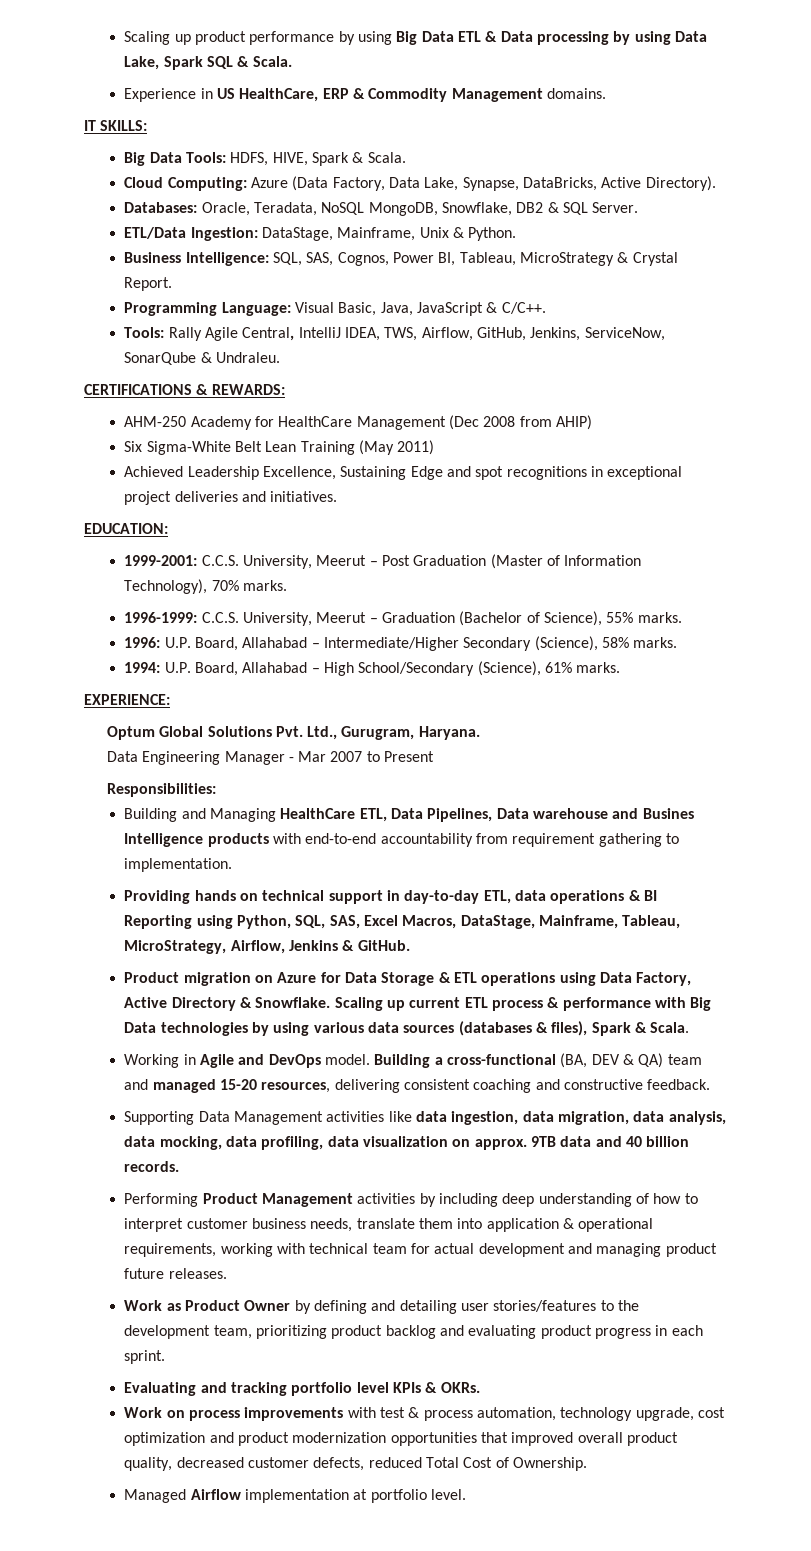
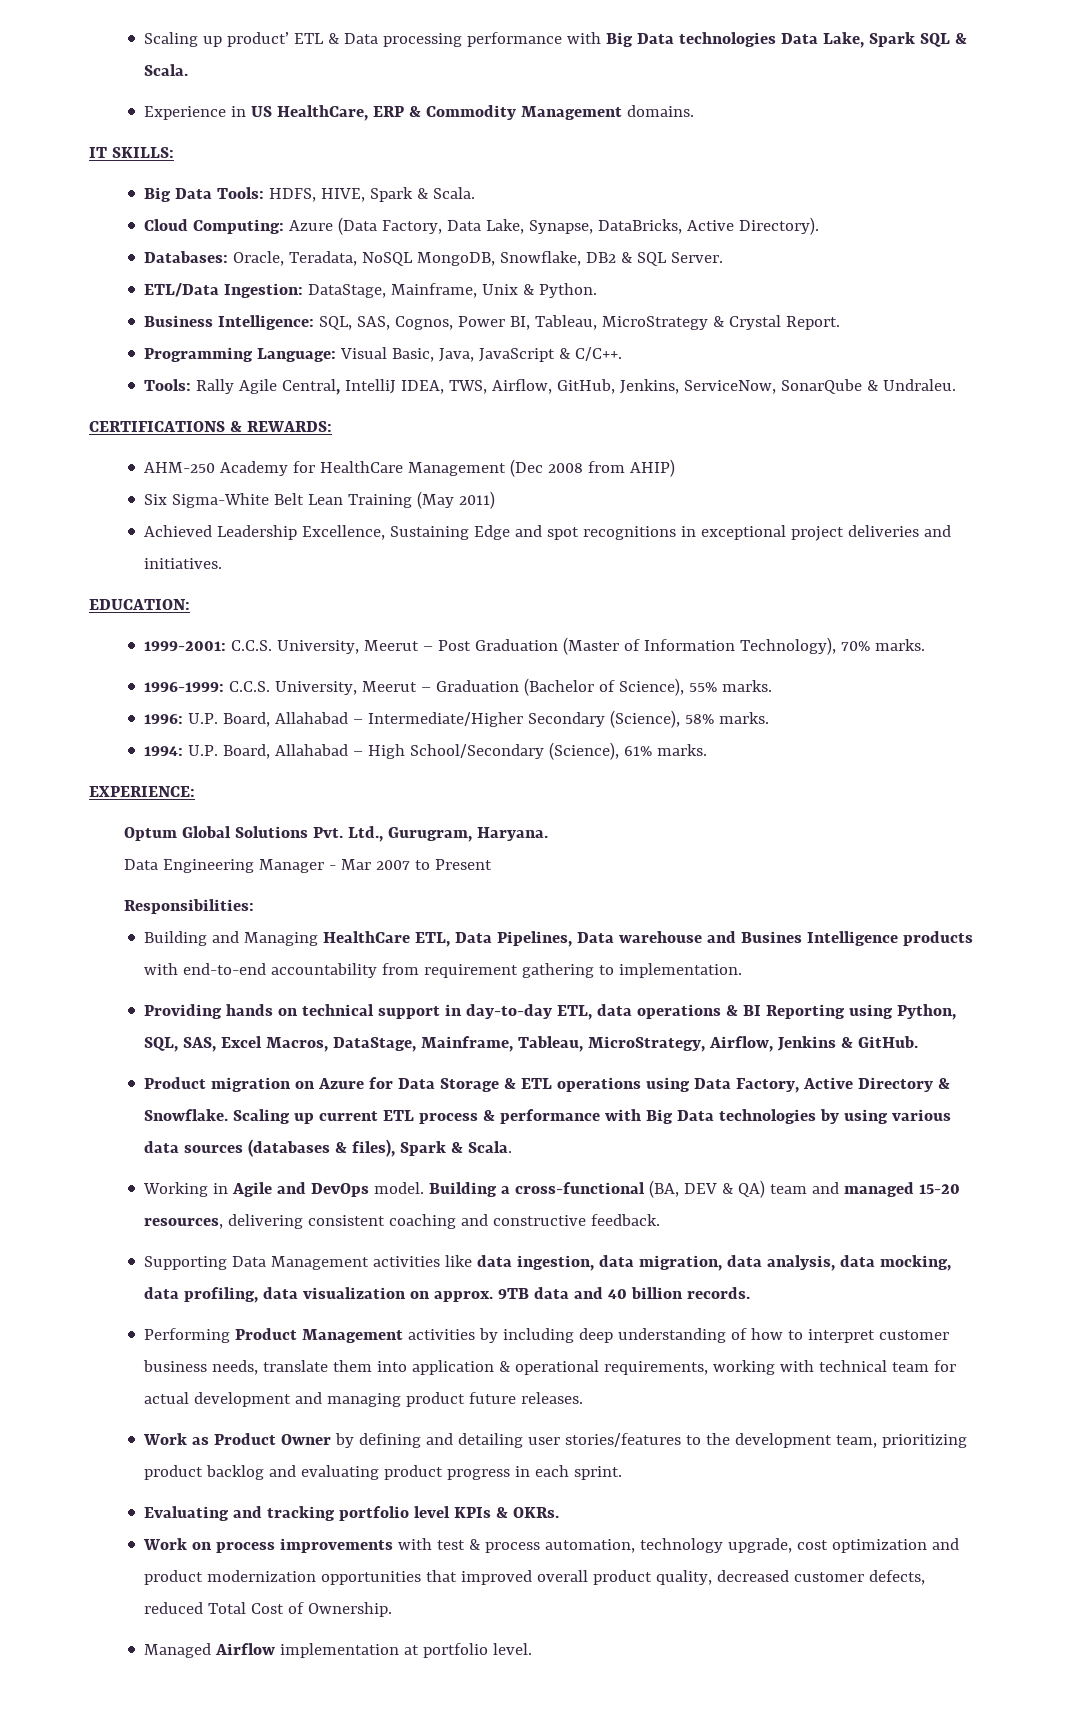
[124,31,671,45] Scaling up product performance by using Big Data ETL & Data processing by using -> [144,32,777,47] Scaling up product’ ETL & Data processing performance with Big Data technologies

